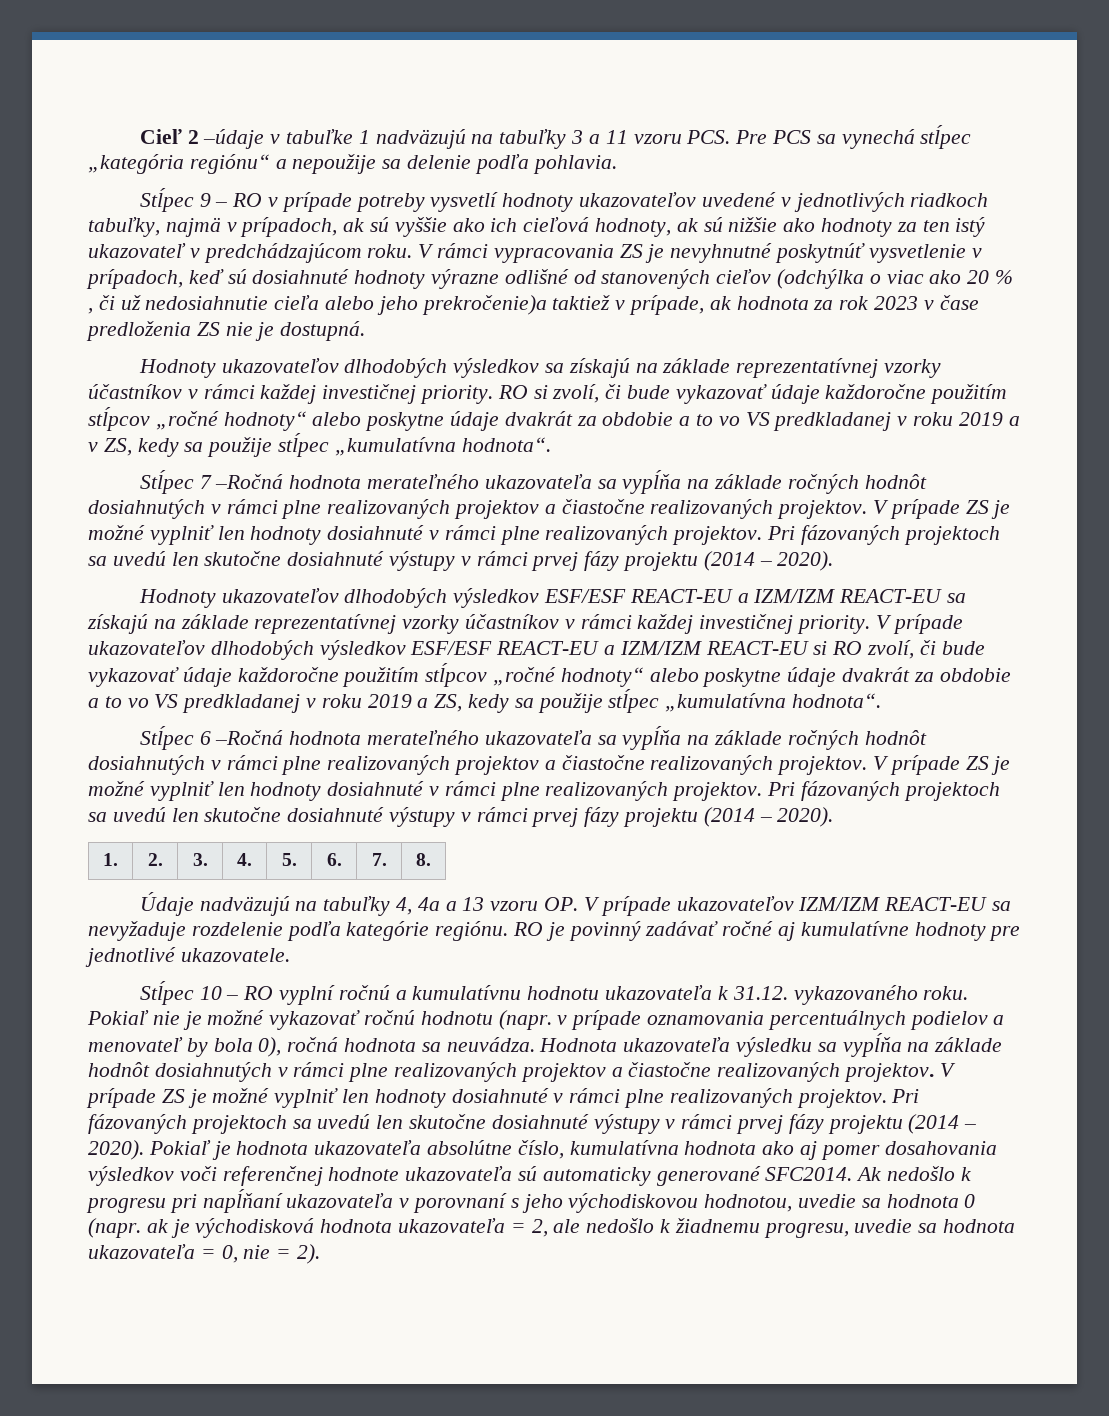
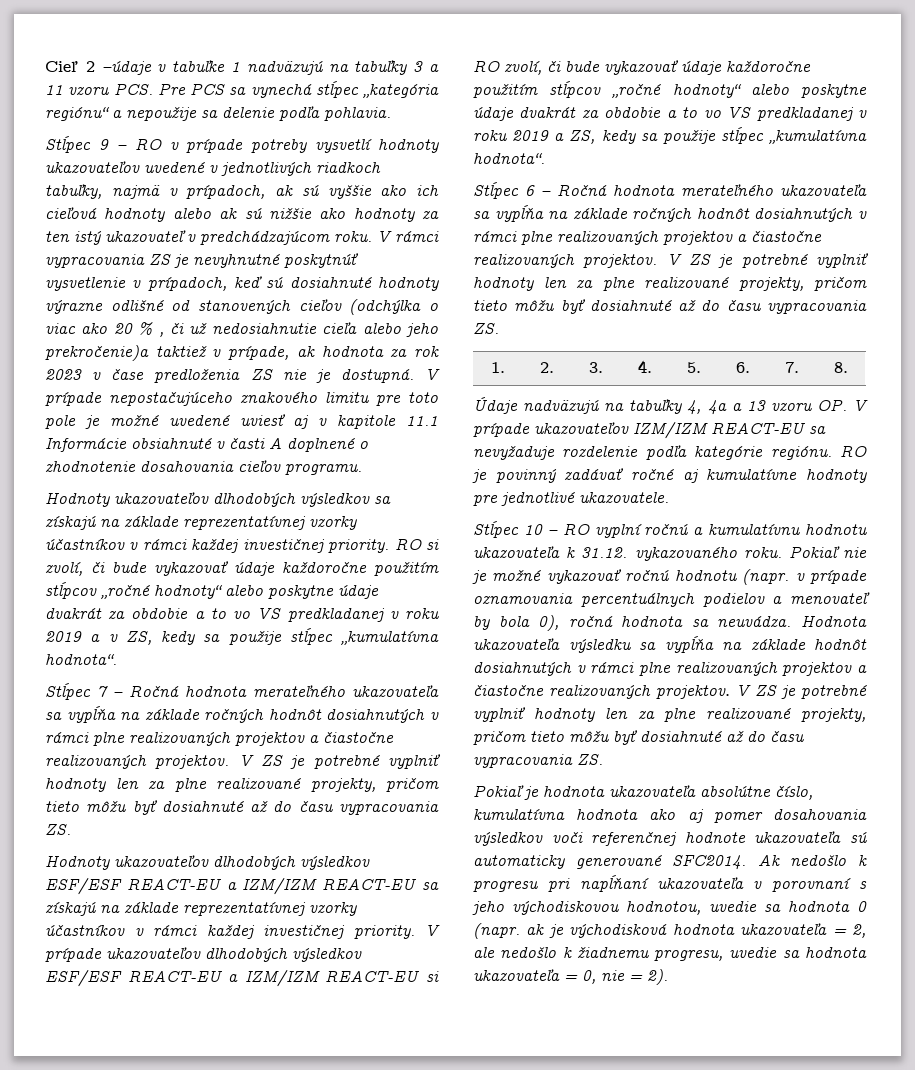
[595,218,672,237] hodnoty, -> [104,208,211,222] hodnoty alebo
(366, 331) none -> [425,368,440,380] [45,392,438,406] [45,414,438,429] [45,438,368,452] [45,460,362,475] V prípade nepostačujúceho znakového limitu pre toto pole je možné uvedené uviesť aj v kapitole 11.1 Informácie obsiahnuté v časti A doplnené o zhodnotenie dosahovania cieľov programu.
[215,474,284,489] –Ročná -> [113,685,179,697] – Ročná
[889,499,1011,519] [88,525,1000,545] [88,551,834,571] prípade ZS je možné vyplniť len hodnoty dosiahnuté v rámci plne realizovaných projektov. Pri fázovaných projektoch sa uvedú len skutočne dosiahnuté výstupy v rámci prvej fázy projektu (2014 – 2020). -> [261,754,441,769] [45,778,439,792] [45,800,439,815] [45,824,71,835] ZS je potrebné vyplniť hodnoty len za plne realizované projekty, pričom tieto môžu byť dosiahnuté až do času vypracovania ZS.
[215,730,284,745] –Ročná -> [541,184,607,196] – Ročná
[889,755,1011,775] [88,781,1000,801] [88,807,834,827] prípade ZS je možné vyplniť len hodnoty dosiahnuté v rámci plne realizovaných projektov. Pri fázovaných projektoch sa uvedú len skutočne dosiahnuté výstupy v rámci prvej fázy projektu (2014 – 2020). -> [689,253,869,268] [473,277,867,291] [473,299,867,314] [473,323,499,334] ZS je potrebné vyplniť hodnoty len za plne realizované projekty, pričom tieto môžu byť dosiahnuté až do času vypracovania ZS.
[86,1088,920,1108] [88,1114,977,1134] [88,1140,144,1160] prípade ZS je možné vyplniť len hodnoty dosiahnuté v rámci plne realizovaných projektov. Pri fázovaných projektoch sa uvedú len skutočne dosiahnuté výstupy v rámci prvej fázy projektu (2014 – 2020). -> [755,685,867,699] [473,707,866,722] [473,730,804,745] [473,754,603,768] ZS je potrebné vyplniť hodnoty len za plne realizované projekty, pričom tieto môžu byť dosiahnuté až do času vypracovania ZS. //

